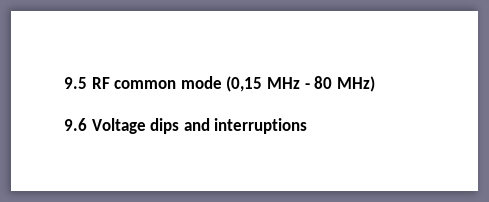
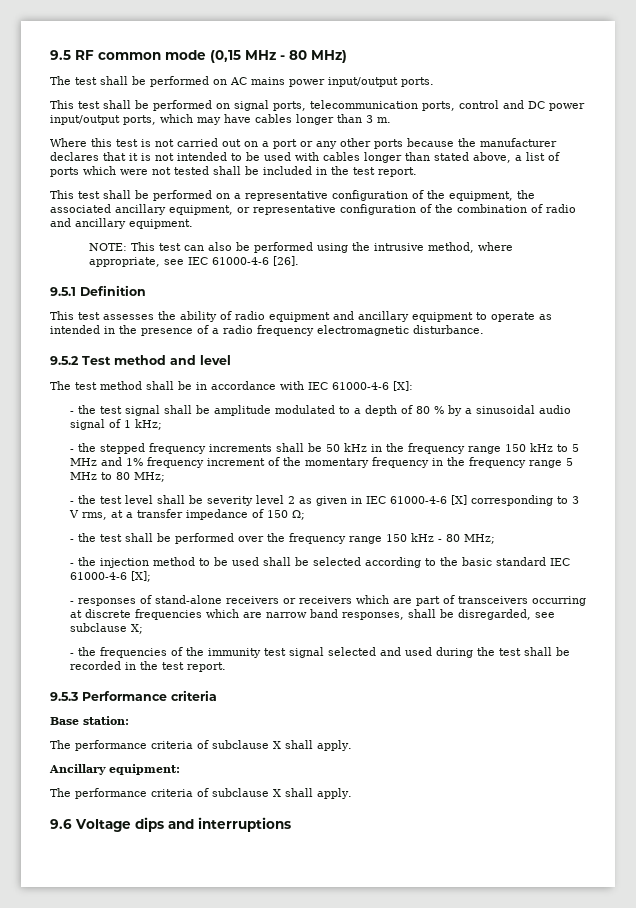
(375, 84) none -> [50,76,434,87] [50,100,585,111] [50,114,391,125] [50,138,557,149] [50,152,560,163] [50,166,417,177] [50,190,535,201] [50,204,576,215] [50,218,193,229] [89,242,514,253] [89,256,300,267] [50,285,146,296] [50,311,552,322] [50,325,484,336] [50,355,231,365] [50,381,413,391] [69,405,571,416] [69,419,162,430] [69,443,579,454] [69,457,573,468] [69,472,165,482] [69,495,579,506] [68,509,305,520] [69,533,495,544] [69,557,570,568] [69,571,151,582] [69,595,586,606] [69,609,555,620] [69,623,143,634] [69,647,570,658] [69,661,226,672] [50,690,217,701] [50,716,129,725] [50,740,352,751] [49,764,180,775] [50,788,352,799] // The test shall be performed on AC mains power input/output ports. // This test shall be performed on signal ports, telecommunication ports, control and DC power input/output ports, which may have cables longer than 3 m. // Where this test is not carried out on a port or any other ports because the manufacturer declares that it is not intended to be used with cables longer than stated above, a list of ports which were not tested shall be included in the test report. // This test shall be performed on a representative configuration of the equipment, the associated ancillary equipment, or representative configuration of the combination of radio and ancillary equipment. // NOTE: This test can also be performed using the intrusive method, where appropriate, see IEC 61000-4-6 [26]. // 9.5.1 Definition // This test assesses the ability of radio equipment and ancillary equipment to operate as intended in the presence of a radio frequency electromagnetic disturbance. // 9.5.2 Test method and level // The test method shall be in accordance with IEC 61000-4-6 [X]: // - the test signal shall be amplitude modulated to a depth of 80 % by a sinusoidal audio signal of 1 kHz; // - the stepped frequency increments shall be 50 kHz in the frequency range 150 kHz to 5 MHz and 1% frequency increment of the momentary frequency in the frequency range 5 MHz to 80 MHz; // - the test level shall be severity level 2 as given in IEC 61000-4-6 [X] corresponding to 3 V rms, at a transfer impedance of 150 Ω; // - the test shall be performed over the frequency range 150 kHz - 80 MHz; // - the injection method to be used shall be selected according to the basic standard IEC 61000-4-6 [X]; // - responses of stand-alone receivers or receivers which are part of transceivers occurring at discrete frequencies which are narrow band responses, shall be disregarded, see subclause X; // - the frequencies of the immunity test signal selected and used during the test shall be recorded in the test report. // 9.5.3 Performance criteria // Base station: // The performance criteria of subclause X shall apply. // Ancillary equipment: // The performance criteria of subclause X shall apply.

